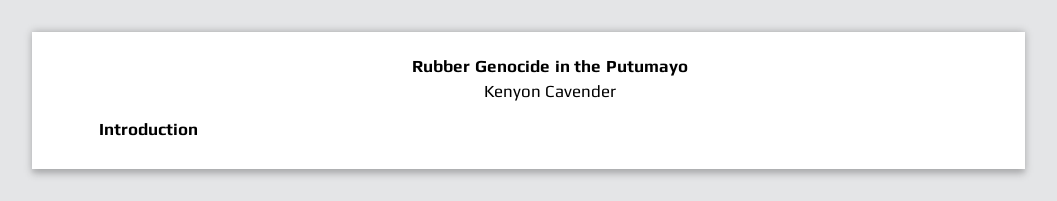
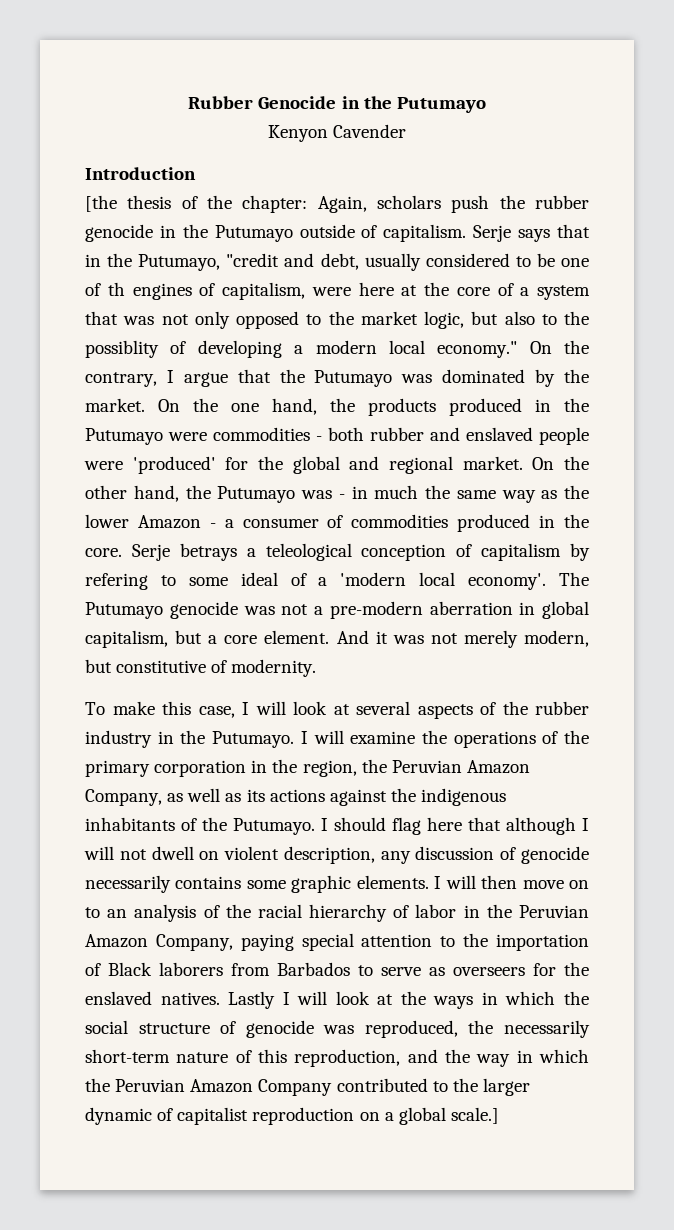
(198, 129) none -> [85,195,589,213] [85,224,591,242] [85,253,590,271] [85,282,590,300] [85,311,589,329] [85,340,589,358] [85,369,590,387] [85,398,589,416] [85,427,589,445] [84,456,589,474] [85,485,589,503] [85,514,590,532] [85,543,590,561] [85,572,589,590] [85,601,589,619] [85,630,590,648] [85,659,317,677] [85,701,589,719] [85,730,589,748] [85,759,530,777] [85,788,507,806] [85,817,589,835] [84,846,589,864] [85,875,590,893] [85,904,589,922] [85,933,590,951] [85,962,589,976] [85,991,589,1009] [85,1020,590,1038] [85,1049,589,1067] [85,1078,530,1096] [85,1107,499,1125] // [the thesis of the chapter: Again, scholars push the rubber genocide in the Putumayo outside of capitalism. Serje says that in the Putumayo, "credit and debt, usually considered to be one of th engines of capitalism, were here at the core of a system that was not only opposed to the market logic, but also to the possiblity of developing a modern local economy." On the contrary, I argue that the Putumayo was dominated by the market. On the one hand, the products produced in the Putumayo were commodities - both rubber and enslaved people were 'produced' for the global and regional market. On the other hand, the Putumayo was - in much the same way as the lower Amazon - a consumer of commodities produced in the core. Serje betrays a teleological conception of capitalism by refering to some ideal of a 'modern local economy'. The Putumayo genocide was not a pre-modern aberration in global capitalism, but a core element. And it was not merely modern, but constitutive of modernity. // To make this case, I will look at several aspects of the rubber industry in the Putumayo. I will examine the operations of the primary corporation in the region, the Peruvian Amazon Company, as well as its actions against the indigenous inhabitants of the Putumayo. I should flag here that although I will not dwell on violent description, any discussion of genocide necessarily contains some graphic elements. I will then move on to an analysis of the racial hierarchy of labor in the Peruvian Amazon Company, paying special attention to the importation of Black laborers from Barbados to serve as overseers for the enslaved natives. Lastly I will look at the ways in which the social structure of genocide was reproduced, the necessarily short-term nature of this reproduction, and the way in which the Peruvian Amazon Company contributed to the larger dynamic of capitalist reproduction on a global scale.]

